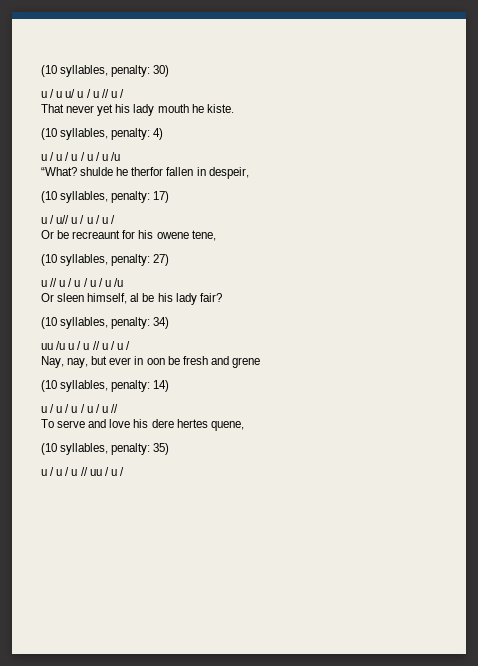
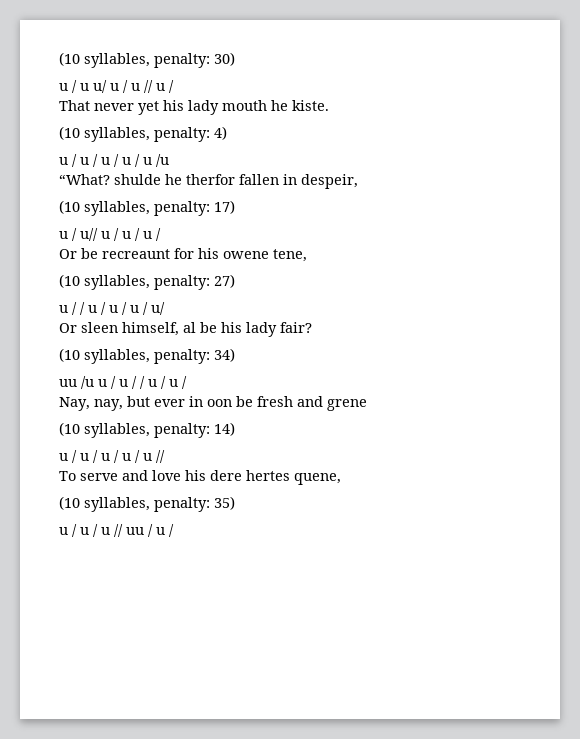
[50,278,123,287] // u / u / u / u /u -> [72,302,165,315] / / u / u / u / u/
[92,341,100,350] // -> [132,376,145,389] / /

